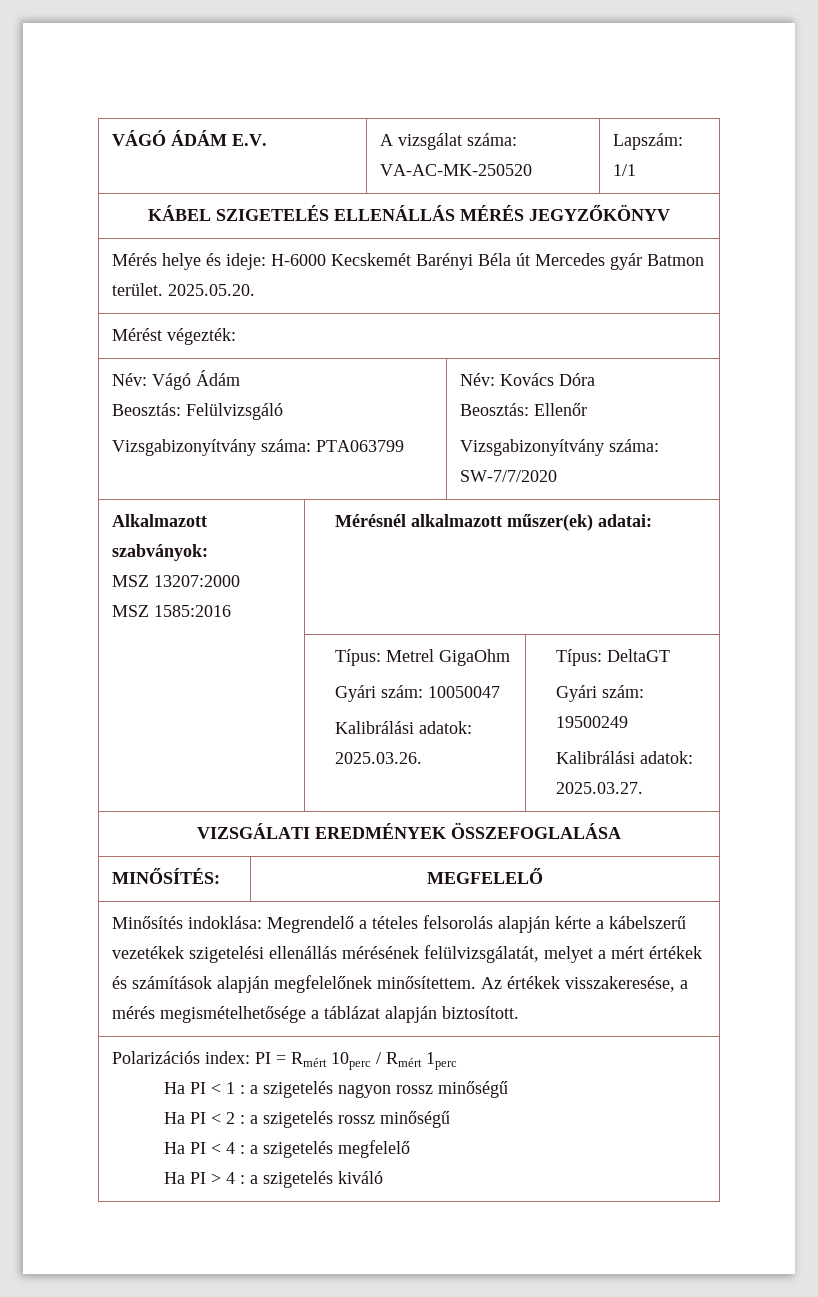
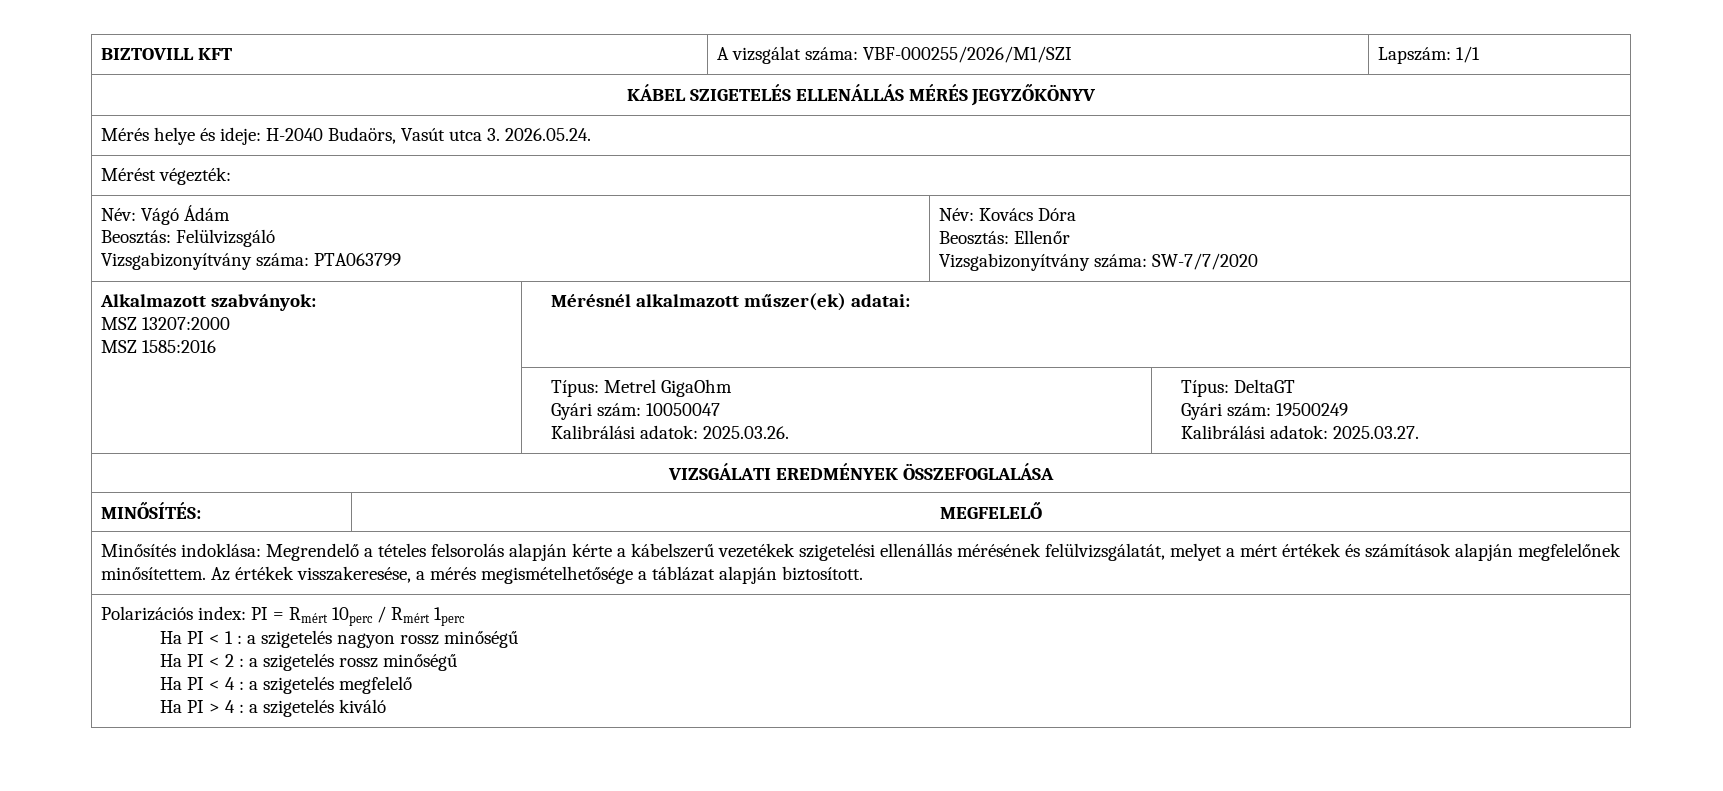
[112,130,268,146] VÁGÓ ÁDÁM E.V. -> [100,48,232,60] BIZTOVILL KFT
[380,164,533,176] VA-AC-MK-250520 -> [862,46,1072,63] VBF-000255/2026/M1/SZI
[271,253,705,270] [112,283,256,296] H-6000 Kecskemét Barényi Béla út Mercedes gyár Batmon terület. 2025.05.20. -> [265,127,591,144] H-2040 Budaörs, Vasút utca 3. 2026.05.24.

